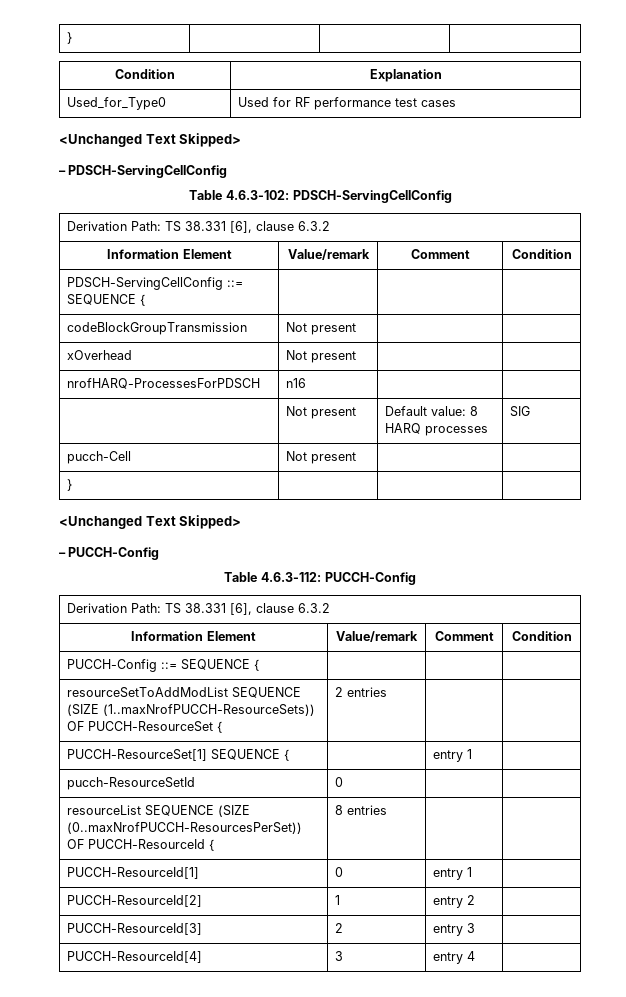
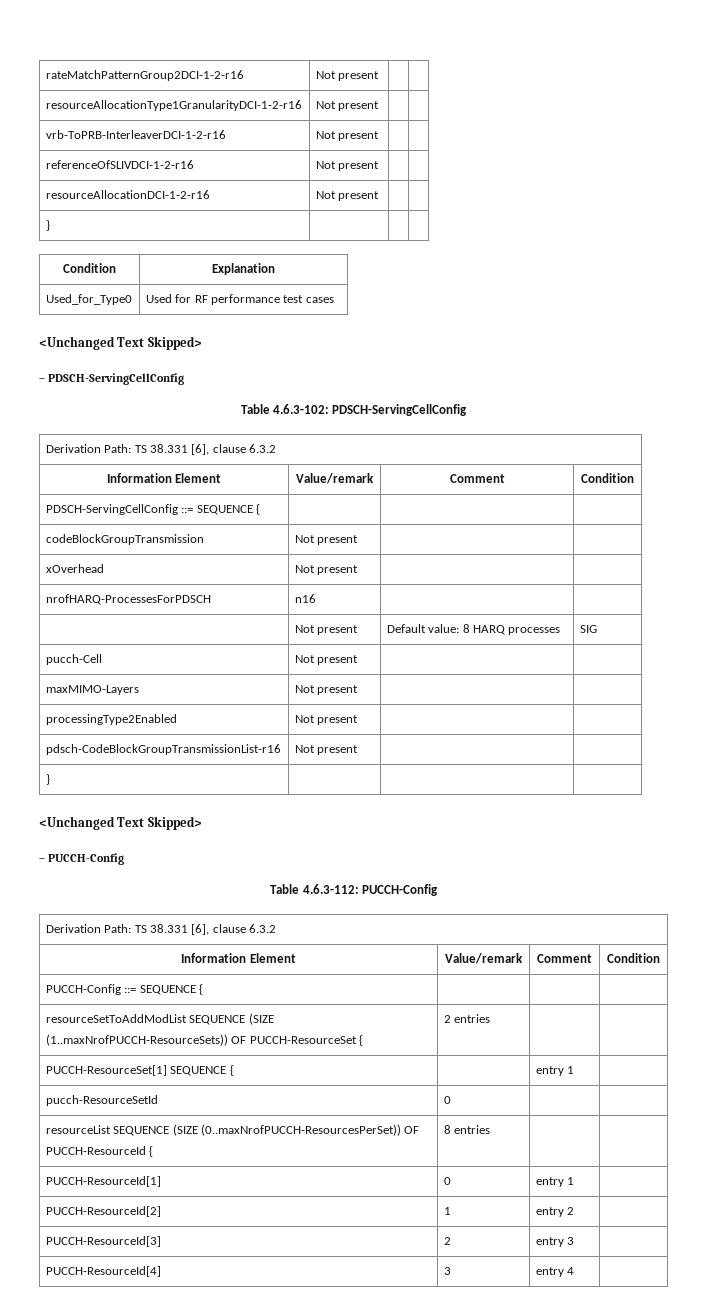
(67, 38) none -> [45,70,244,81] [315,71,380,81] [45,100,302,111] [315,101,380,111] [45,130,226,139] [315,131,380,141] [45,160,194,169] [315,161,380,171] [45,190,210,199] [315,191,380,201] rateMatchPatternGroup2DCI-1-2-r16 | Not present | | // resourceAllocationType1GranularityDCI-1-2-r16 | Not present | | // vrb-ToPRB-InterleaverDCI-1-2-r16 | Not present | | // referenceOfSLIVDCI-1-2-r16 | Not present | | // resourceAllocationDCI-1-2-r16 | Not present | | //
(357, 458) none -> [45,685,139,695] [294,685,359,695] [45,714,177,725] [294,715,359,725] [45,744,281,755] [294,745,359,755] // maxMIMO-Layers | Not present | | // processingType2Enabled | Not present | | // pdsch-CodeBlockGroupTransmissionList-r16 | Not present | |

